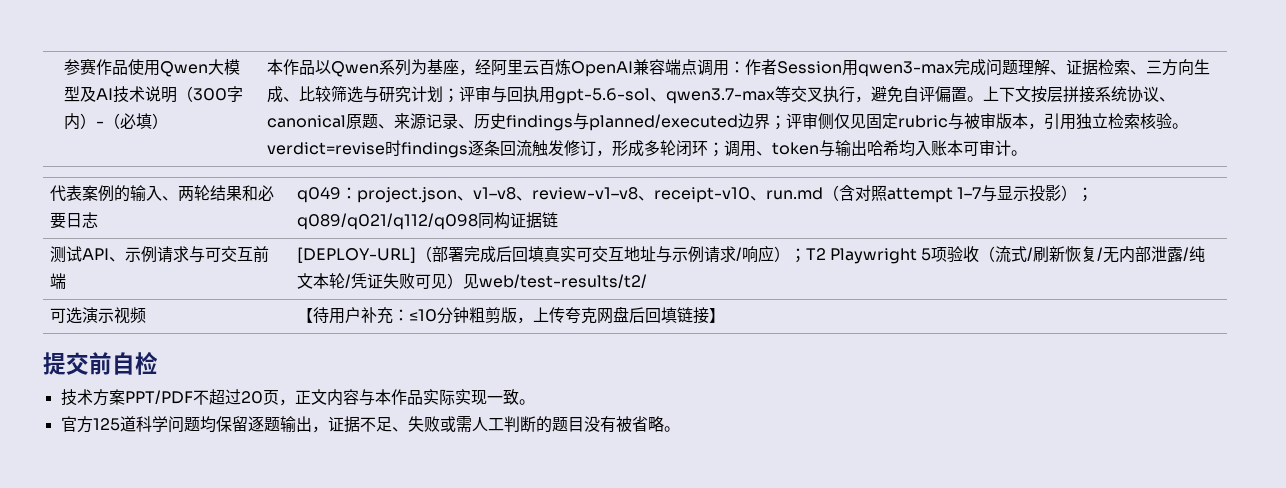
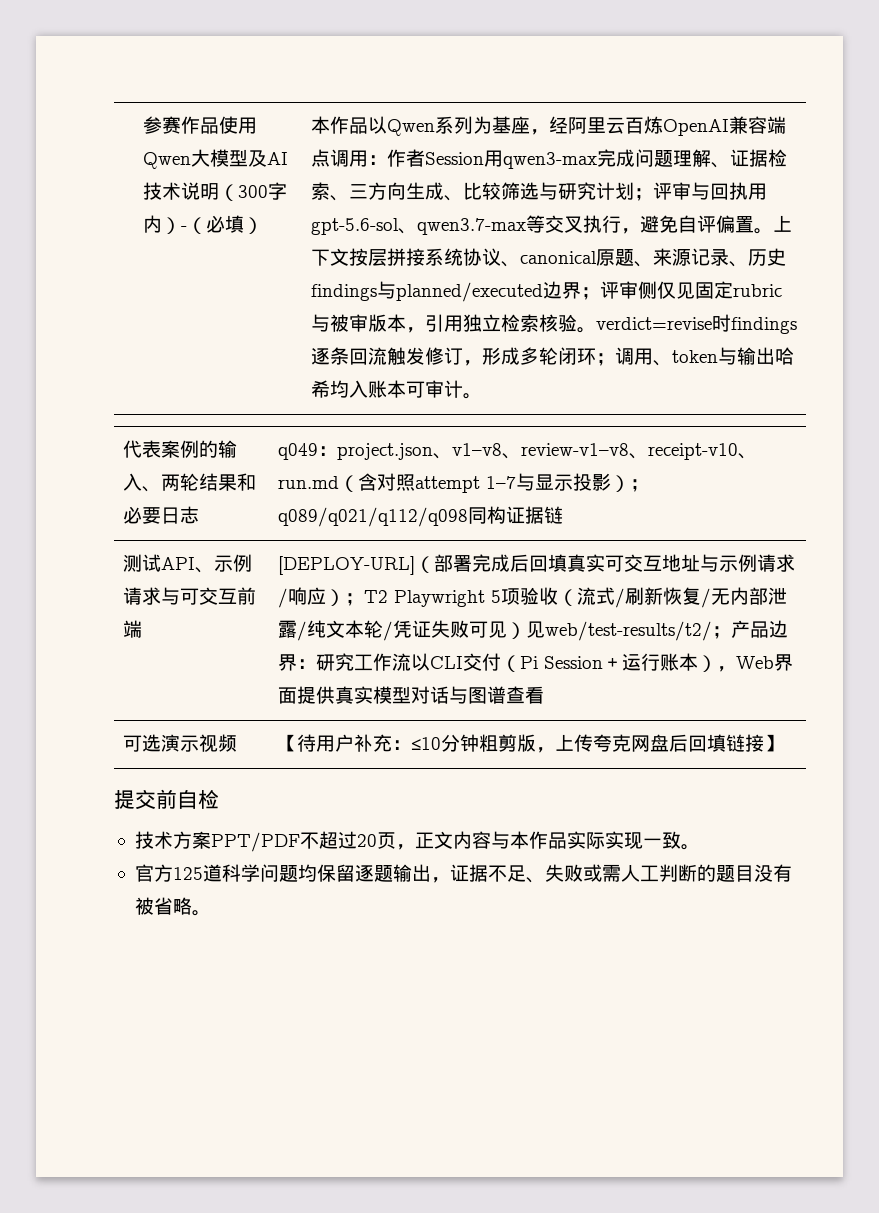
(647, 281) none -> [711,620,788,639] [277,653,793,672] [277,686,544,704] ；产品边界：研究工作流以CLI交付（Pi Session＋运行账本），Web界面提供真实模型对话与图谱查看

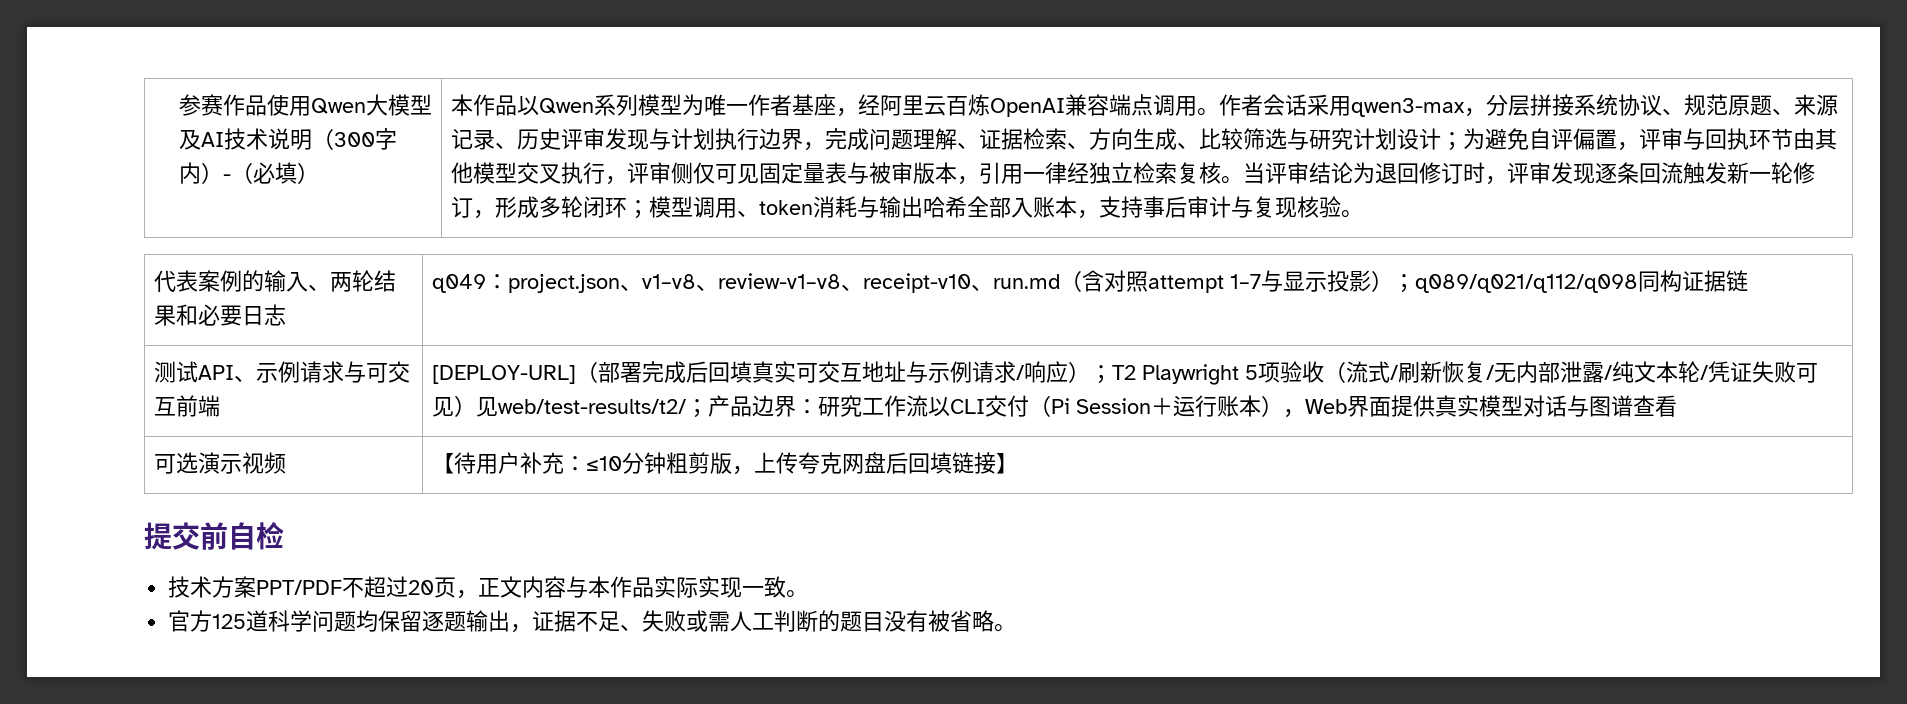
[472,116,492,134] 为 -> [637,94,792,116] 模型为唯一作者
[367,149,597,169] ：作者Session用qwen3-max -> [1196,94,1838,117] [450,128,825,151] 。作者会话采用qwen3-max，分层拼接系统协议、规范原题、来源记录、历史评审发现与计划执行边界，
[348,184,368,199] 三 -> (1089, 145) none
[633,182,767,201] [310,215,792,235] [310,248,786,267] [310,281,782,302] ；评审与回执用gpt-5.6-sol、qwen3.7-max等交叉执行，避免自评偏置。上下文按层拼接系统协议、canonical原题、来源记录、历史findings与planned/executed边界；评审侧仅见固定rubric -> [1396,128,1837,151] [450,162,847,185] 设计；为避免自评偏置，评审与回执环节由其他模型交叉执行，评审侧仅可见固定量表
(463, 323) none -> [1022,162,1089,184] 一律经
[538,314,797,334] 核验。verdict=revise时findings -> [1176,162,1595,185] 复核。当评审结论为退回修订时，评审发现
(425, 356) none -> [1726,162,1793,184] 新一轮
(615, 359) none -> [648,196,693,218] 模型
(718, 356) none -> [812,196,857,218] 消耗
[329,380,463,398] 均入账本可审计 -> [966,196,1341,219] 全部入账本，支持事后审计与复现核验

